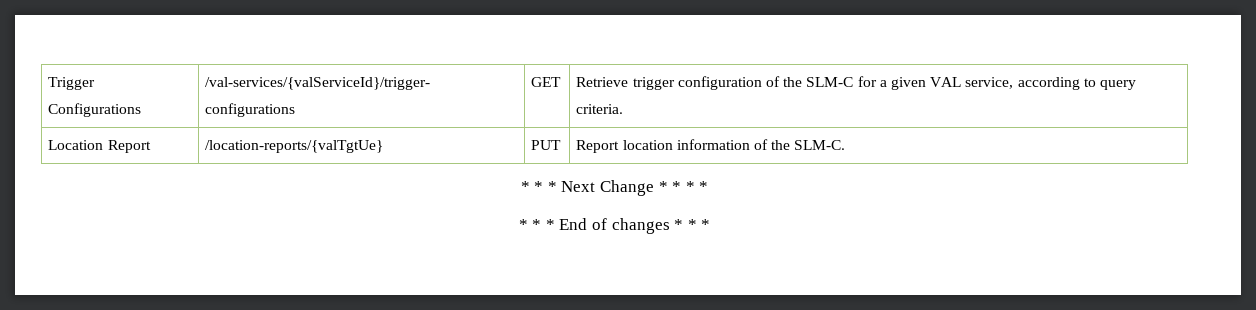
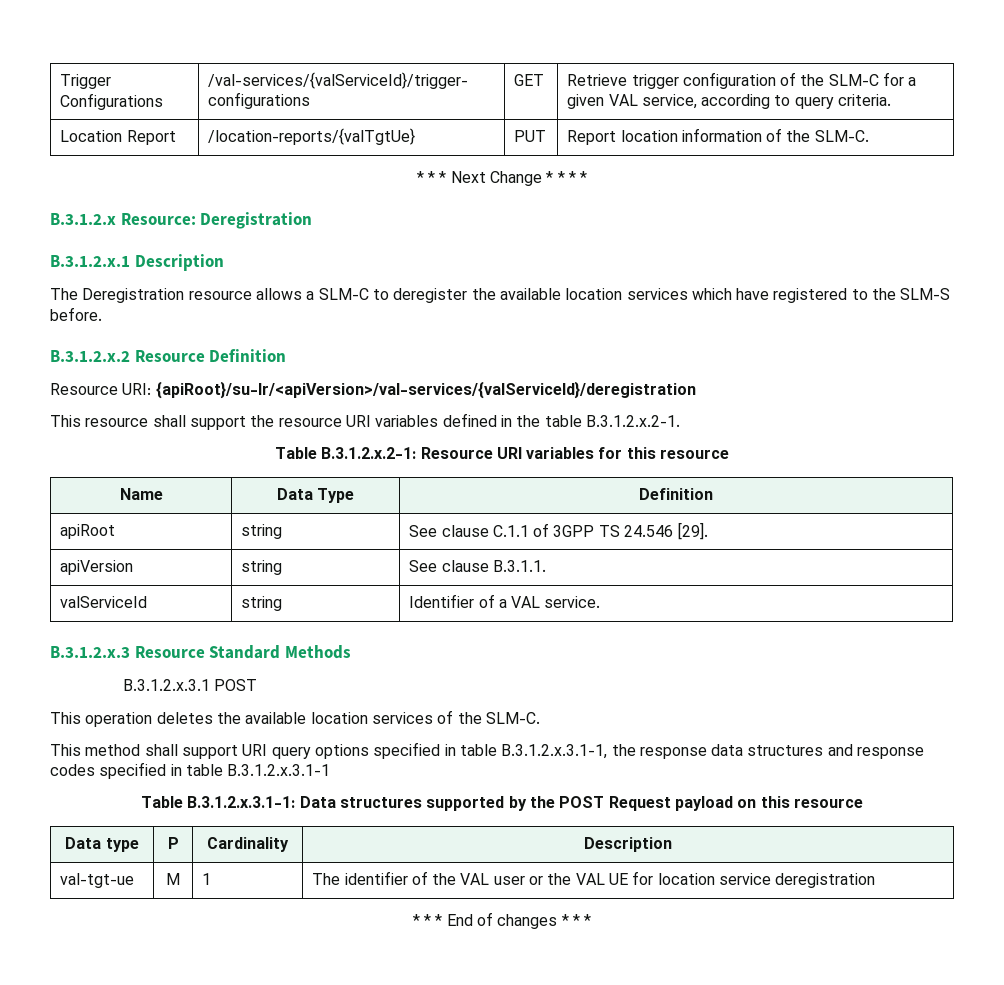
(709, 186) none -> [50,212,313,229] [50,254,224,271] [50,288,951,303] [50,307,102,321] [50,349,287,362] [50,381,696,399] [50,413,680,430] [274,447,730,459] [119,488,163,500] [276,488,355,503] [639,488,713,500] [60,524,116,539] [241,524,283,539] [409,522,709,540] [60,560,134,575] [241,560,283,575] [409,560,546,572] [60,596,148,608] [241,596,283,611] [409,594,601,608] [50,645,351,659] [122,679,258,691] [50,710,540,727] [50,742,925,759] [50,762,331,779] [141,796,863,811] [65,837,139,852] [167,837,179,849] [207,837,289,852] [584,837,672,852] [60,873,135,888] [166,873,180,885] [202,873,212,885] [312,871,876,888] // B.3.1.2.x Resource: Deregistration // B.3.1.2.x.1 Description // The Deregistration resource allows a SLM-C to deregister the available location services which have registered to the SLM-S before. // B.3.1.2.x.2 Resource Definition // Resource URI: {apiRoot}/su-lr/<apiVersion>/val-services/{valServiceId}/deregistration // This resource shall support the resource URI variables defined in the table B.3.1.2.x.2-1. // Table B.3.1.2.x.2-1: Resource URI variables for this resource // Name | Data Type | Definition // apiRoot | string | See clause C.1.1 of 3GPP TS 24.546 [29]. // apiVersion | string | See clause B.3.1.1. // valServiceId | string | Identifier of a VAL service. // B.3.1.2.x.3 Resource Standard Methods // B.3.1.2.x.3.1 POST // This operation deletes the available location services of the SLM-C. // This method shall support URI query options specified in table B.3.1.2.x.3.1-1, the response data structures and response codes specified in table B.3.1.2.x.3.1-1 // Table B.3.1.2.x.3.1-1: Data structures supported by the POST Request payload on this resource // Data type | P | Cardinality | Description // val-tgt-ue | M | 1 | The identifier of the VAL user or the VAL UE for location service deregistration

